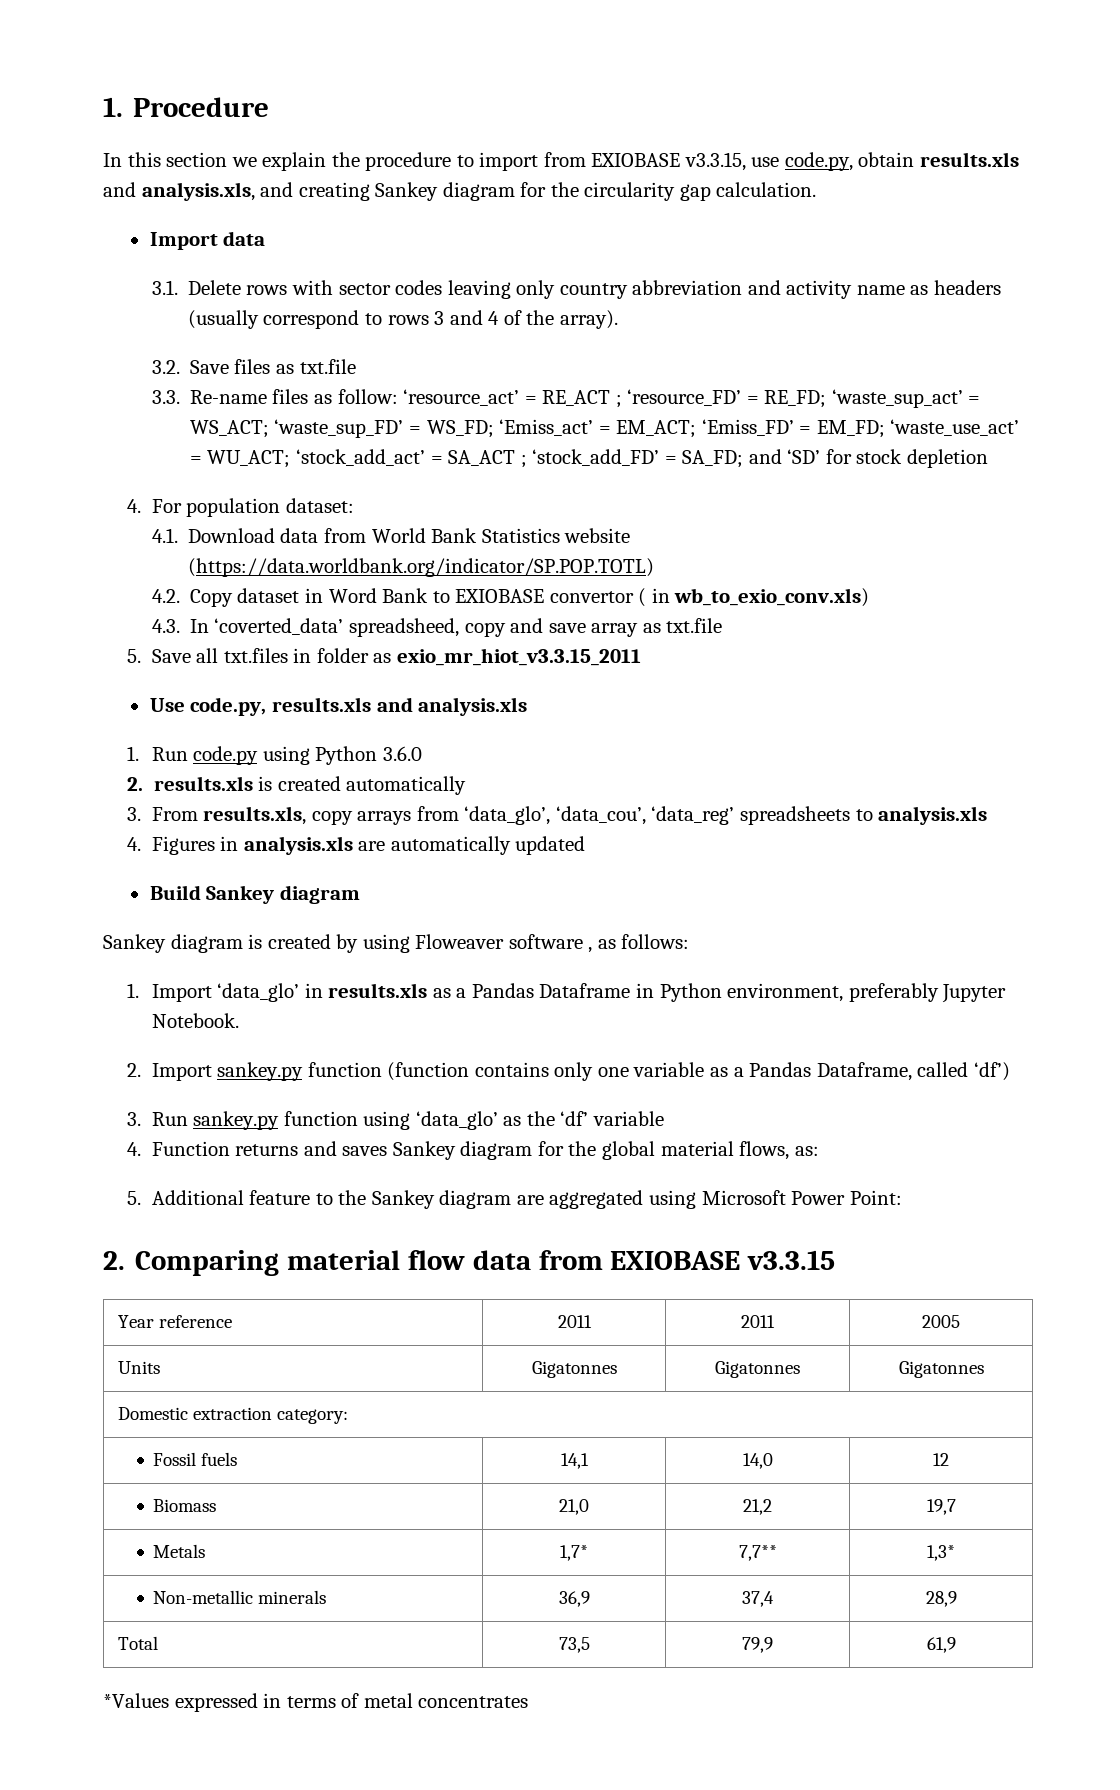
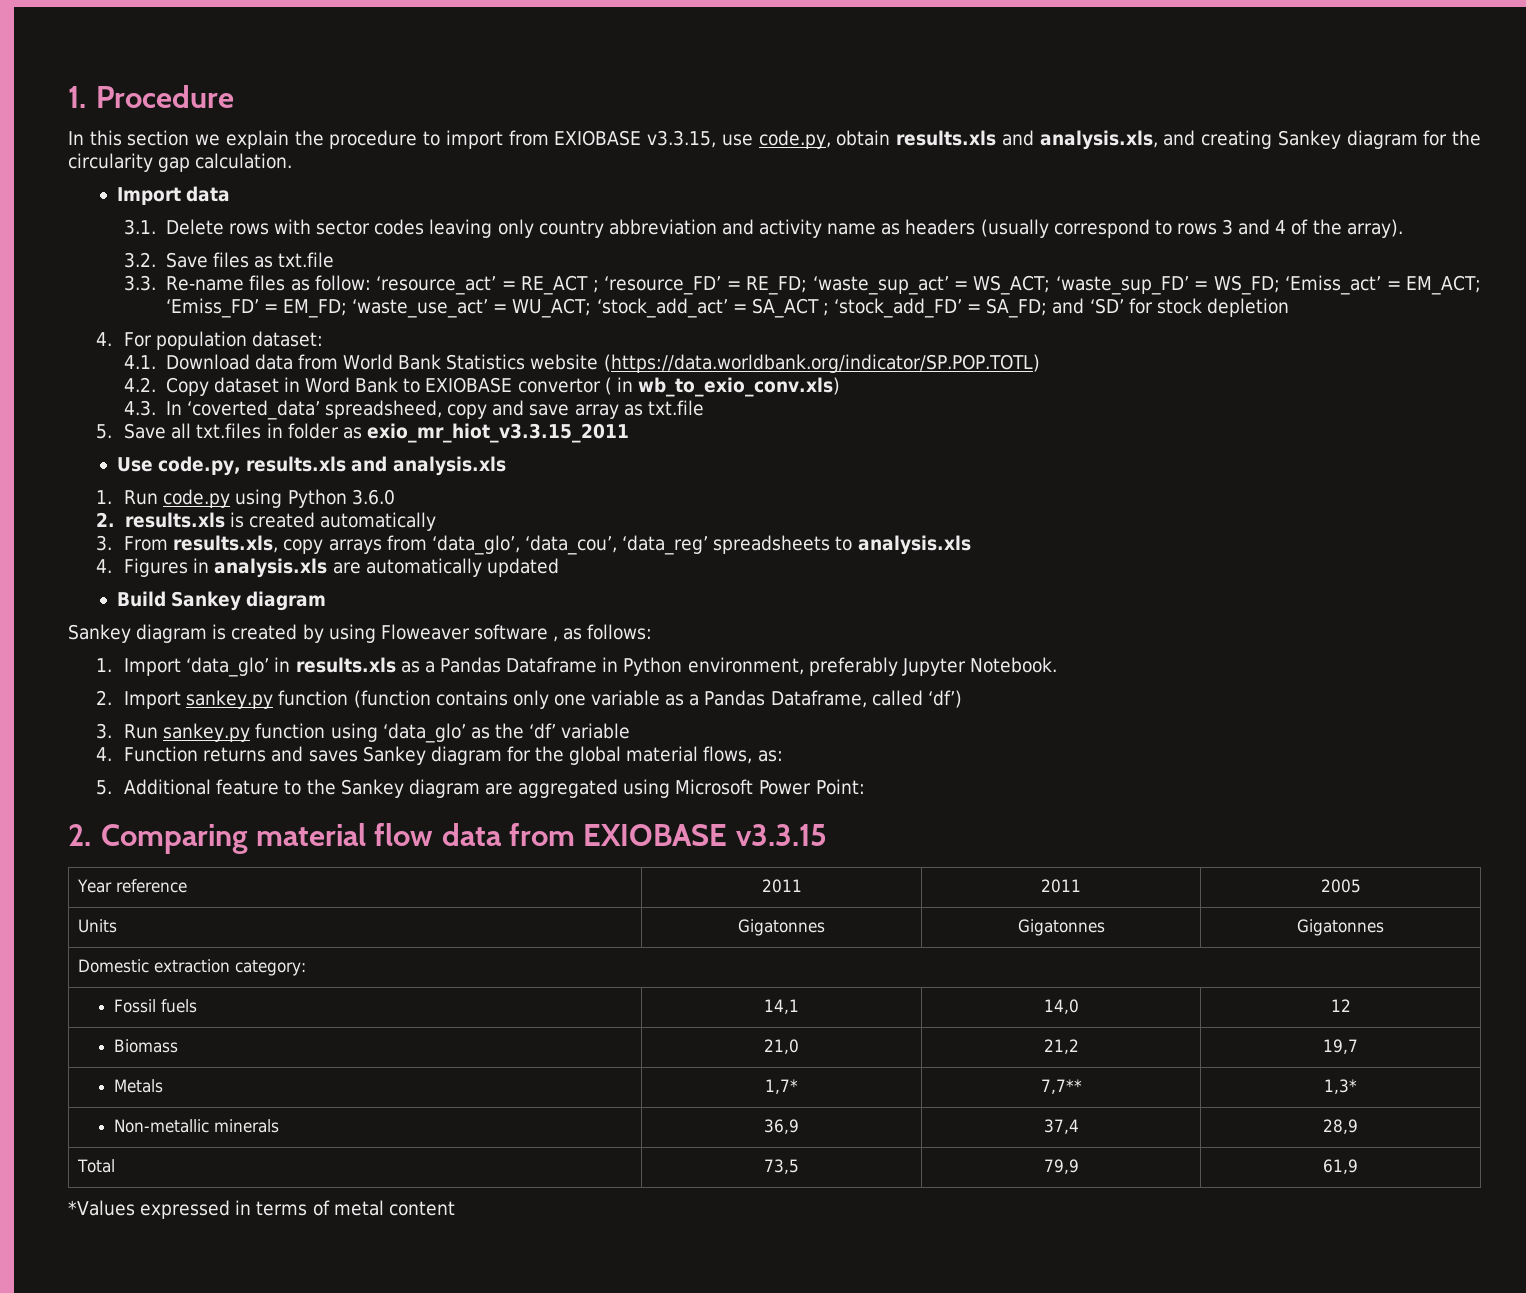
[418,1696,529,1708] concentrates -> [388,1201,455,1216] content

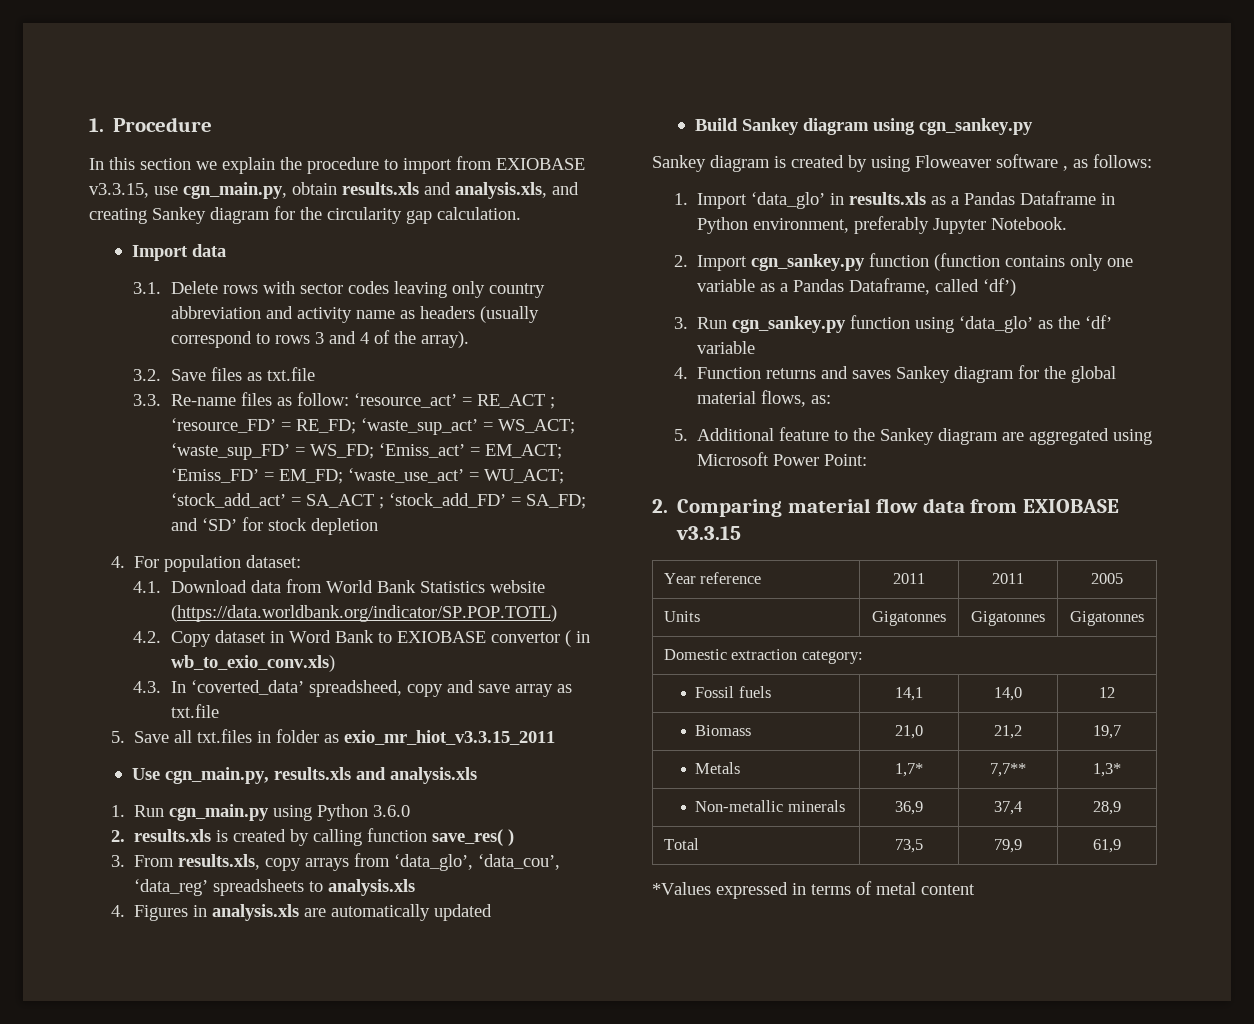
[758,130,831,149] code.py, -> [183,182,287,199] cgn_main.py,
[158,456,242,476] code.py, -> [164,767,269,784] cgn_main.py,
[163,489,231,508] code.py -> [169,804,270,821] cgn_main.py
[319,512,436,531] automatically -> [290,828,515,846] by calling function save_res( )
(327, 601) none -> [872,118,1033,135] using cgn_sankey.py
[186,690,274,709] sankey.py -> [751,254,866,271] cgn_sankey.py
[163,723,251,742] sankey.py -> [732,316,847,333] cgn_sankey.py

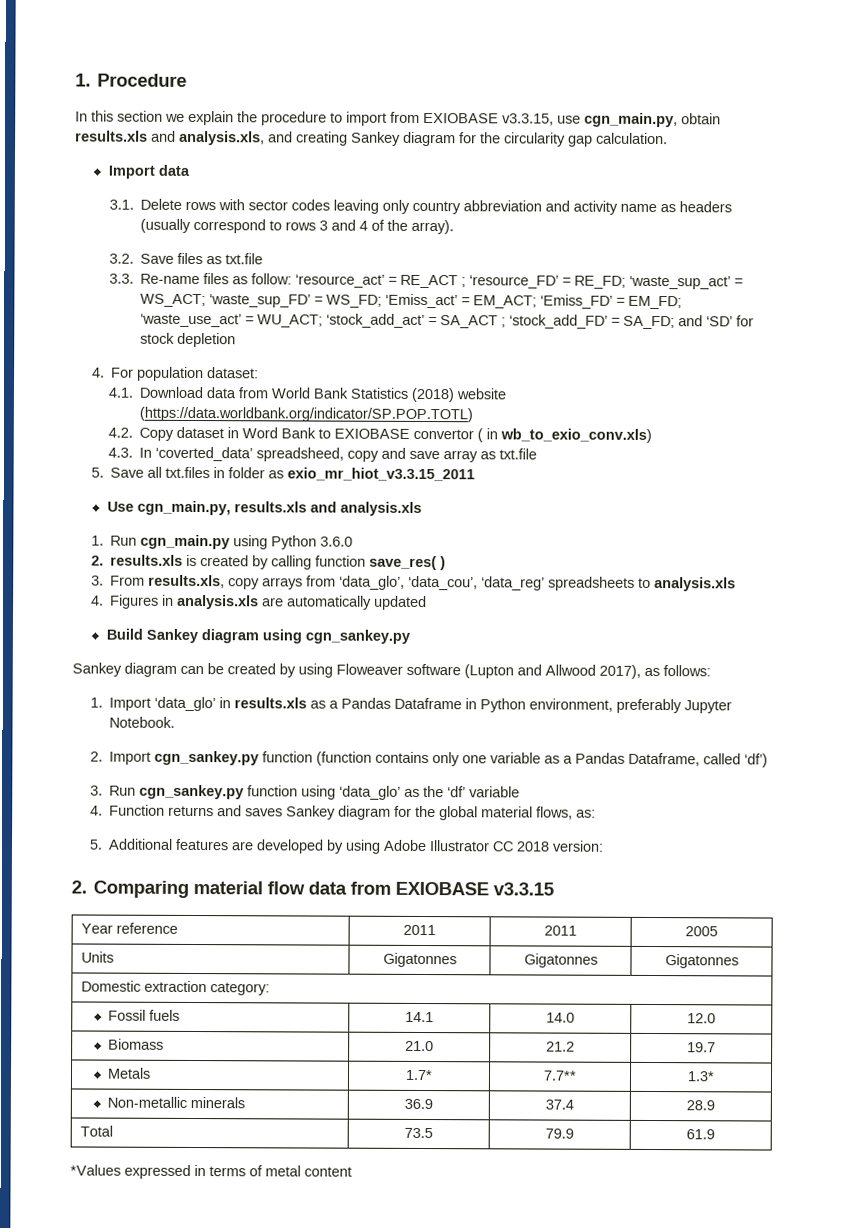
(485, 587) none -> [411,387,455,403] (2018)
[774,156,786,168] is -> [180,663,224,675] can be
[1063,166,1068,171] , -> [464,664,641,679] (Lupton and Allwood 2017),
[779,427,1153,445] [697,452,868,466] feature to the Sankey diagram are aggregated using Microsoft Power Point: -> [174,838,604,854] features are developed by using Adobe Illustrator CC 2018 version:
[895,687,923,701] [994,687,1022,701] [1099,687,1115,698] [695,725,752,736] [895,725,923,739] [994,725,1022,739] [1093,725,1121,739] [695,762,741,774] [895,763,923,777] [990,763,1026,777] [1093,763,1121,777] [695,800,845,812] [895,801,923,815] [994,801,1022,815] [1093,801,1121,815] [664,838,700,850] [895,839,923,853] [994,839,1022,853] [1093,839,1121,853] 14,1 | 14,0 | 12 // Biomass | 21,0 | 21,2 | 19,7 // Metals | 1,7* | 7,7** | 1,3* // Non-metallic minerals | 36,9 | 37,4 | 28,9 // Total | 73,5 | 79,9 | 61,9 -> [405,1011,434,1023] [546,1012,575,1023] [687,1013,716,1024] [107,1038,164,1050] [405,1040,434,1052] [546,1041,575,1052] [687,1042,716,1053] [106,1067,151,1079] [405,1069,433,1081] [543,1070,577,1081] [687,1071,715,1082] [106,1096,245,1109] [404,1098,433,1110] [545,1099,574,1110] [686,1100,715,1111] [80,1125,114,1137] [404,1127,433,1139] [545,1128,574,1139] [686,1129,715,1140] 14.1 | 14.0 | 12.0 // Biomass | 21.0 | 21.2 | 19.7 // Metals | 1.7* | 7.7** | 1.3* // Non-metallic minerals | 36.9 | 37.4 | 28.9 // Total | 73.5 | 79.9 | 61.9

